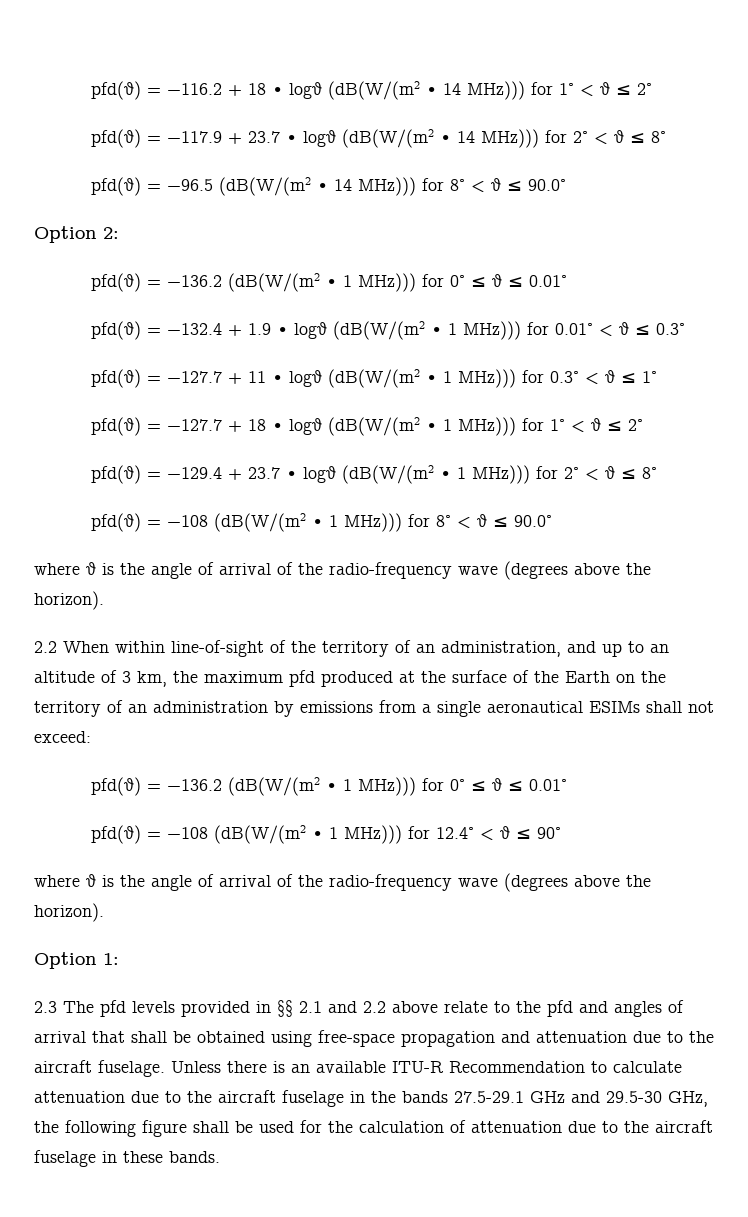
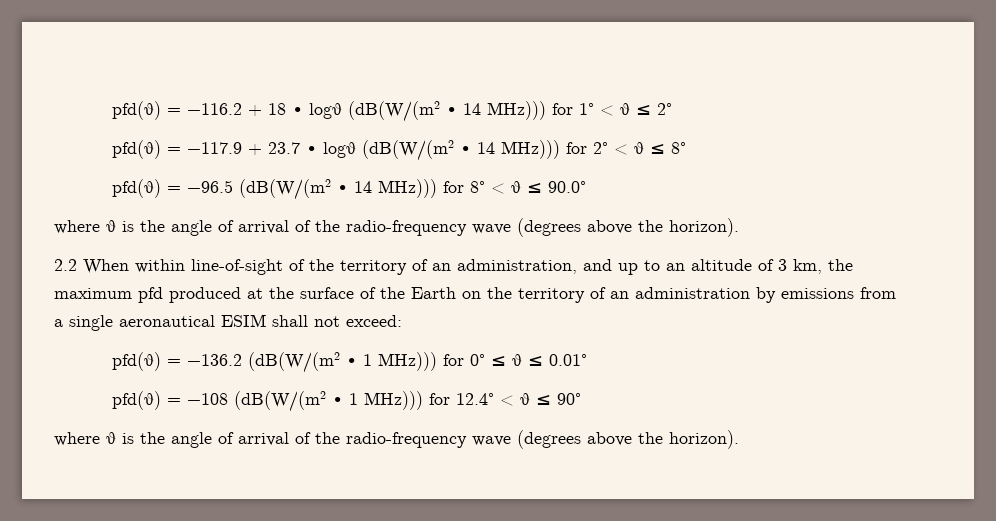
[34,226,119,243] [91,273,568,292] [91,321,686,340] [91,369,658,388] [91,417,644,436] [91,465,658,484] [91,513,553,532] // Option 2: // pfd(θ) = −136.2 (dB(W/(m2 ∙ 1 MHz))) for 0° ≤ θ ≤ 0.01° // pfd(θ) = −132.4 + 1.9 ∙ logθ (dB(W/(m2 ∙ 1 MHz))) for 0.01° < θ ≤ 0.3° // pfd(θ) = −127.7 + 11 ∙ logθ (dB(W/(m2 ∙ 1 MHz))) for 0.3° < θ ≤ 1° // pfd(θ) = −127.7 + 18 ∙ logθ (dB(W/(m2 ∙ 1 MHz))) for 1° < θ ≤ 2° // pfd(θ) = −129.4 + 23.7 ∙ logθ (dB(W/(m2 ∙ 1 MHz))) for 2° < θ ≤ 8° // pfd(θ) = −108 (dB(W/(m2 ∙ 1 MHz))) for 8° < θ ≤ 90.0° -> (587, 187) none
[589,701,640,713] ESIMs -> [221,314,266,327] ESIM
[34,952,119,969] [34,1000,684,1017] [34,1030,714,1047] [34,1060,682,1077] [34,1090,708,1107] [34,1120,713,1137] [34,1150,220,1167] // Option 1: // 2.3 The pfd levels provided in §§ 2.1 and 2.2 above relate to the pfd and angles of arrival that shall be obtained using free-space propagation and attenuation due to the aircraft fuselage. Unless there is an available ITU-R Recommendation to calculate attenuation due to the aircraft fuselage in the bands 27.5-29.1 GHz and 29.5-30 GHz, the following figure shall be used for the calculation of attenuation due to the aircraft fuselage in these bands. -> (739, 439) none

